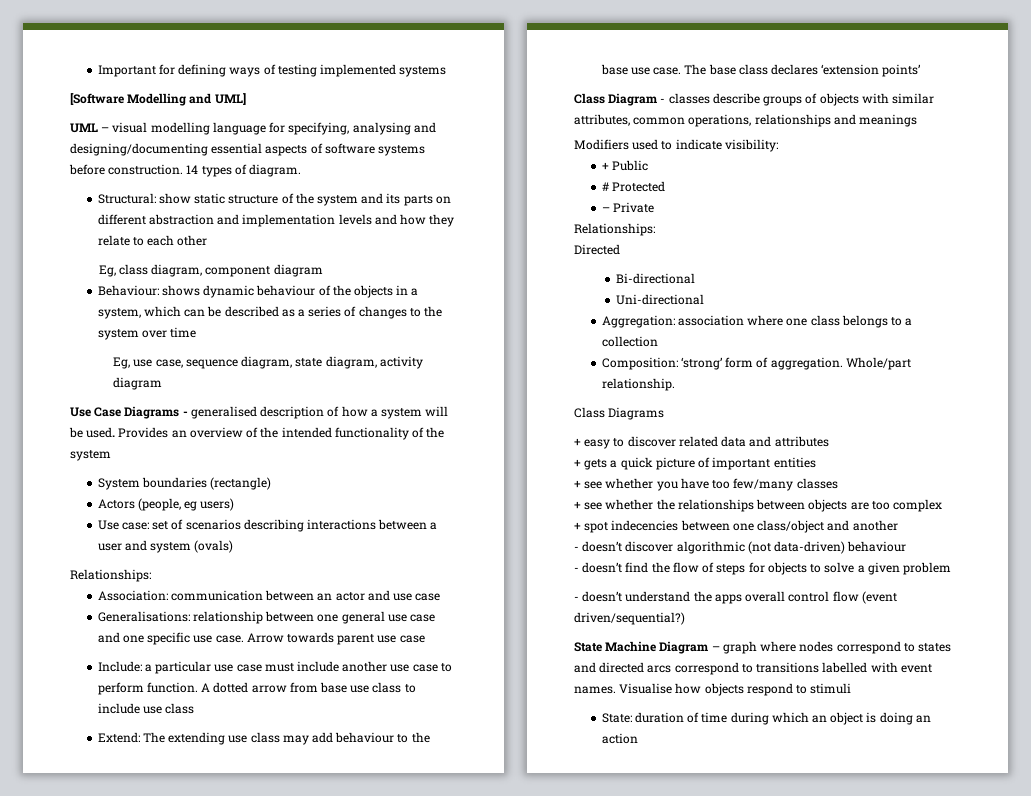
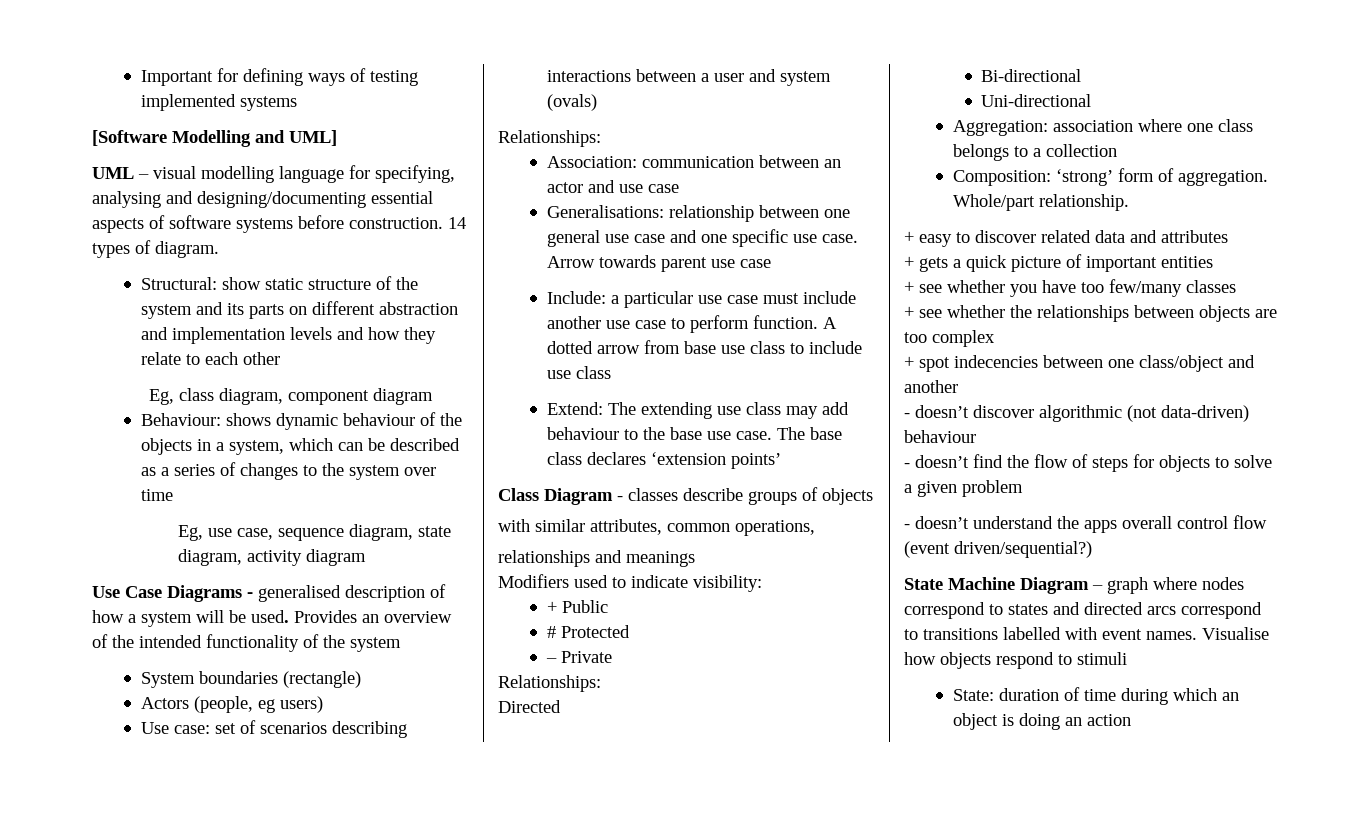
(859, 99) none -> (873, 496) //
(752, 120) none -> (815, 528) //
[574,407,665,420] // Class Diagrams -> (1129, 202) none

